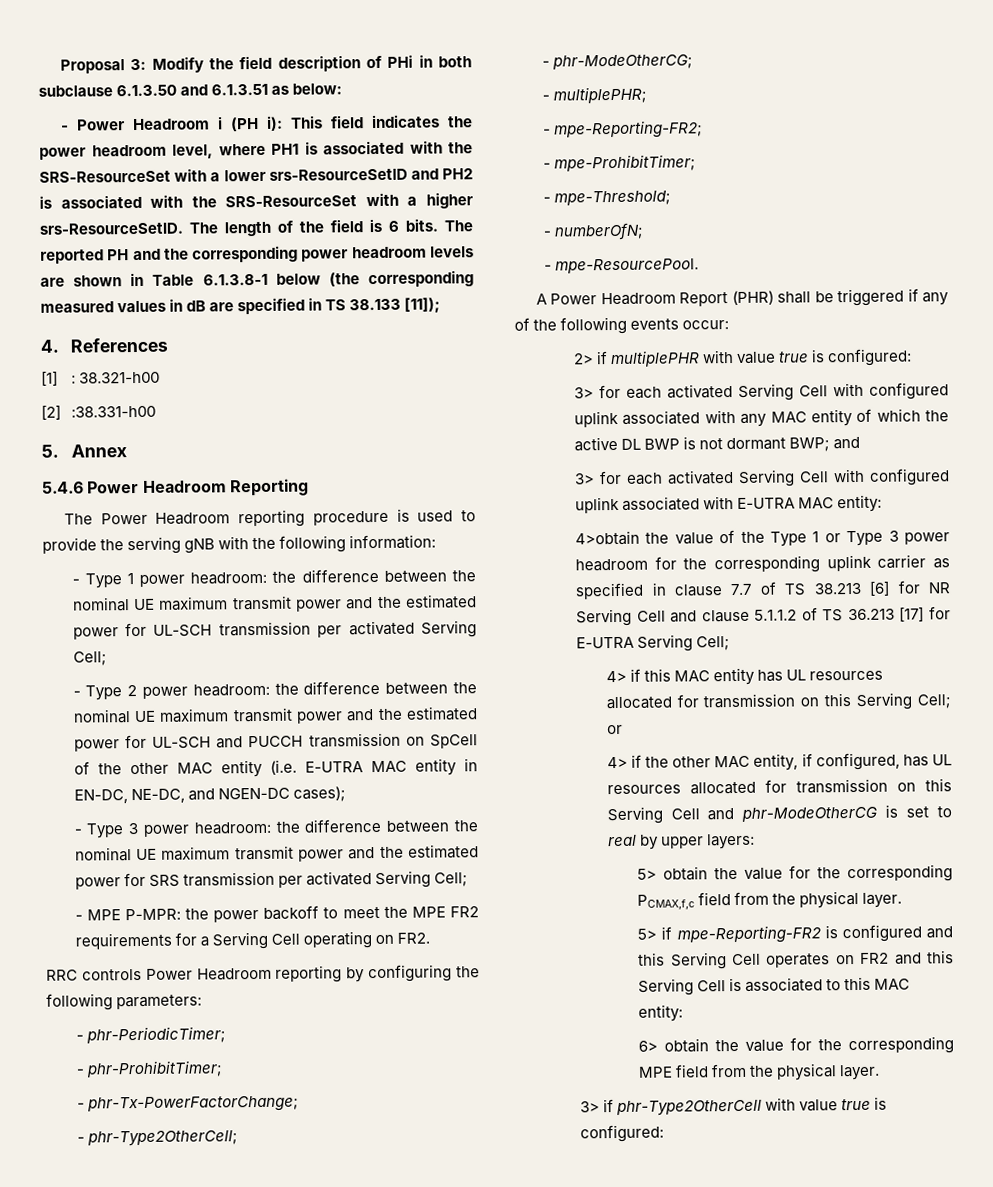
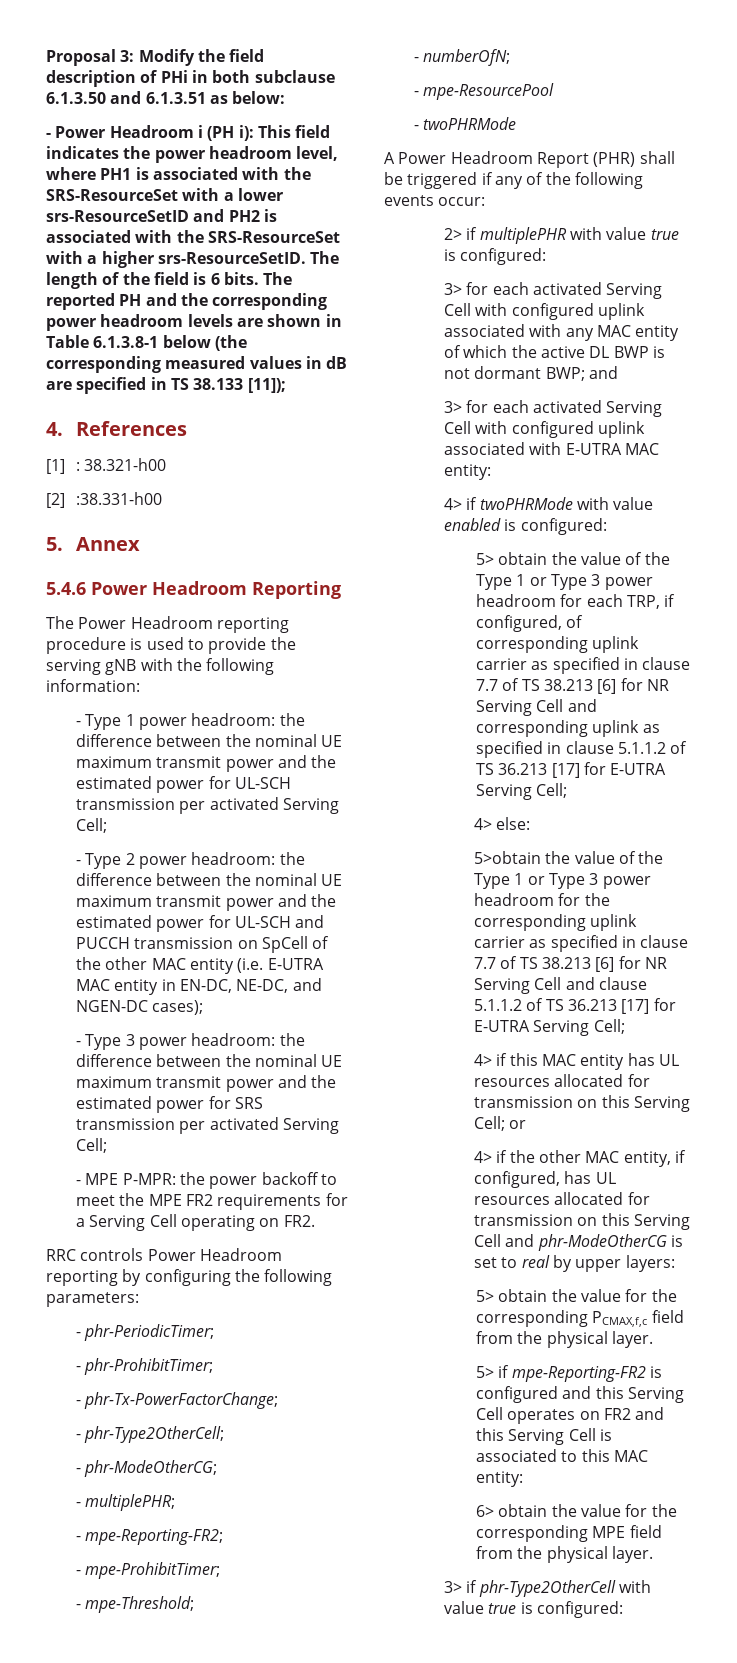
[554,258,699,274] mpe-ResourcePool. -> [423,83,555,100] [414,117,517,130] mpe-ResourcePool // - twoPHRMode
[575,530,641,546] 4>obtain -> [444,497,654,510] [444,518,607,535] [476,552,670,565] [476,574,653,590] [476,594,676,609] [476,615,584,632] [476,636,640,653] [476,657,691,674] [476,678,670,694] [476,699,597,716] [476,720,660,737] [476,741,688,758] [476,762,667,778] [476,783,568,800] [474,817,531,830] [474,851,542,864] 4> if twoPHRMode with value enabled is configured: // 5> obtain the value of the Type 1 or Type 3 power headroom for each TRP, if configured, of corresponding uplink carrier as specified in clause 7.7 of TS 38.213 [6] for NR Serving Cell and corresponding uplink as specified in clause 5.1.1.2 of TS 36.213 [17] for E-UTRA Serving Cell; // 4> else: // 5>obtain

